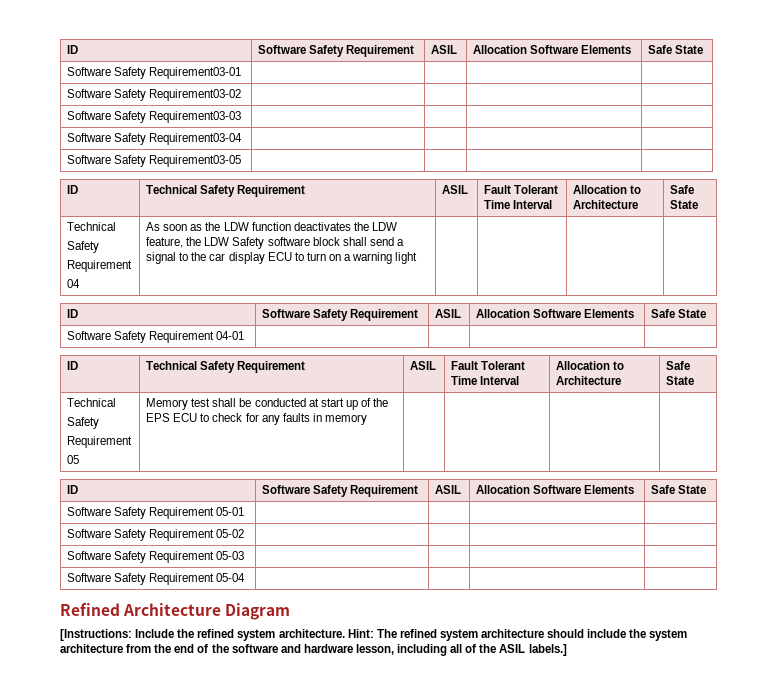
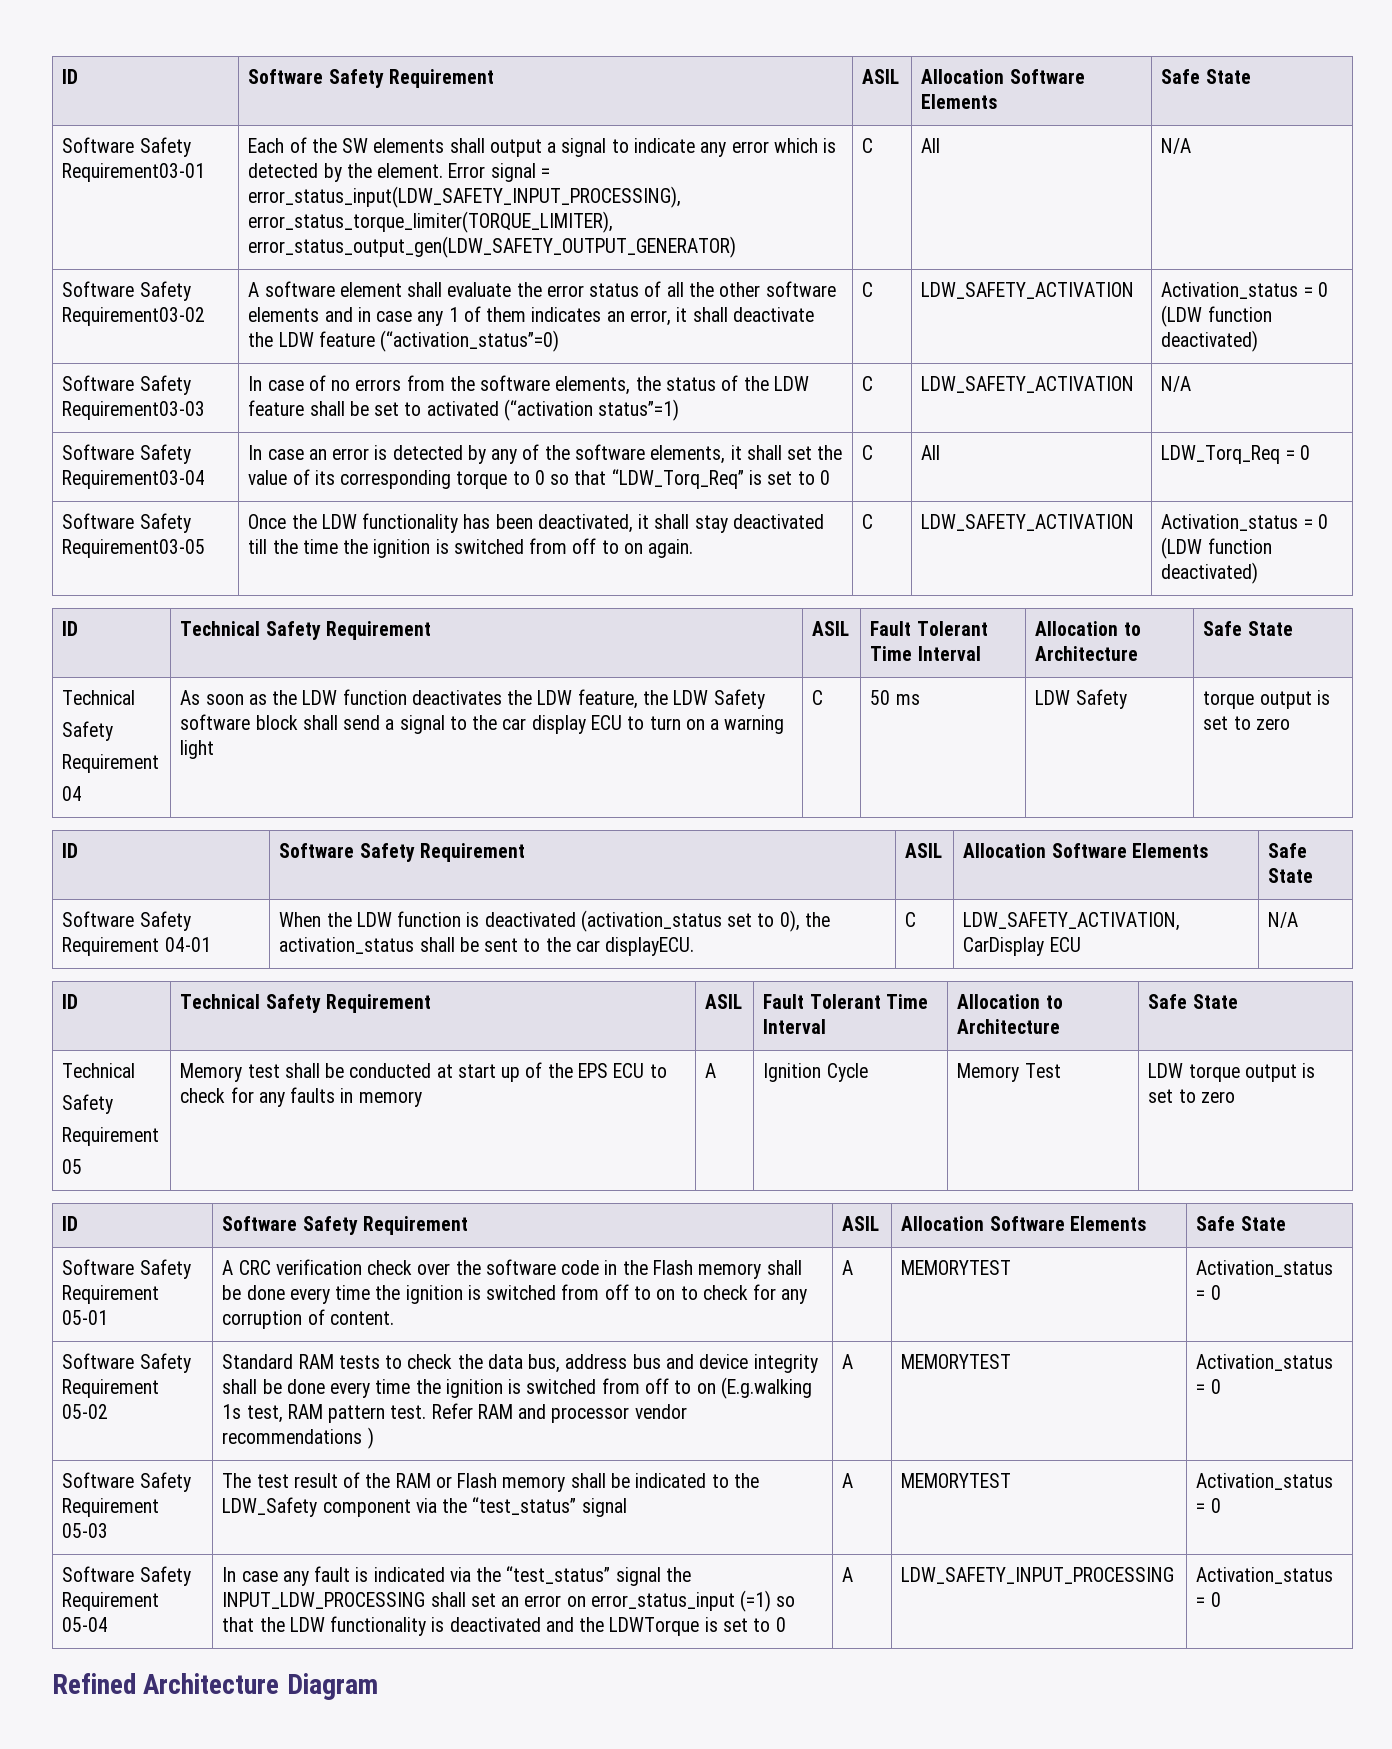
[67,89,242,101] [67,111,242,123] [67,133,243,145] [67,155,242,167] | | | // Software Safety Requirement03-02 | | | | // Software Safety Requirement03-03 | | | | // Software Safety Requirement03-04 | | | | // Software Safety Requirement03-05 | | | | -> [248,137,837,157] [248,163,550,182] [248,186,682,208] [248,211,614,233] [248,236,737,258] [862,138,874,153] [921,138,941,153] [1161,138,1192,154] [62,281,191,301] [62,307,206,326] [248,281,836,297] [248,306,814,326] [248,330,560,352] [862,282,874,297] [921,282,1135,299] [1161,282,1328,299] [1161,305,1272,327] [1161,330,1259,352] [62,375,191,395] [62,401,206,420] [248,375,809,395] [248,399,680,421] [862,376,874,391] [921,376,1135,393] [1161,376,1192,392] [62,444,191,464] [62,470,206,489] [248,444,843,464] [248,469,830,489] [862,445,874,460] [921,445,941,460] [1161,445,1310,464] [62,513,191,533] [62,539,206,558] [248,513,824,533] [248,538,694,558] [862,514,874,529] [921,514,1135,531] [1161,514,1328,531] [1161,537,1272,559] [1161,562,1259,584] Each of the SW elements shall output a signal to indicate any error which is detected by the element. Error signal = error_status_input(LDW_SAFETY_INPUT_PROCESSING), error_status_torque_limiter(TORQUE_LIMITER), error_status_output_gen(LDW_SAFETY_OUTPUT_GENERATOR) | C | All | N/A // Software Safety Requirement03-02 | A software element shall evaluate the error status of all the other software elements and in case any 1 of them indicates an error, it shall deactivate the LDW feature (“activation_status”=0) | C | LDW_SAFETY_ACTIVATION | Activation_status = 0 (LDW function deactivated) // Software Safety Requirement03-03 | In case of no errors from the software elements, the status of the LDW feature shall be set to activated (“activation status”=1) | C | LDW_SAFETY_ACTIVATION | N/A // Software Safety Requirement03-04 | In case an error is detected by any of the software elements, it shall set the value of its corresponding torque to 0 so that “LDW_Torq_Req” is set to 0 | C | All | LDW_Torq_Req = 0 // Software Safety Requirement03-05 | Once the LDW functionality has been deactivated, it shall stay deactivated till the time the ignition is switched from off to on again. | C | LDW_SAFETY_ACTIVATION | Activation_status = 0 (LDW function deactivated)
(418, 258) | | | -> [812,690,824,705] [870,690,920,705] [1035,689,1127,709] [1203,690,1330,709] [1203,716,1290,730] C | 50 ms | LDW Safety | torque output is set to zero
(245, 335) | | | -> [279,910,830,932] [279,937,695,956] [905,912,917,927] [963,912,1181,931] [963,937,1081,956] [1268,912,1299,928] When the LDW function is deactivated (activation_status set to 0), the activation_status shall be sent to the car displayECU. | C | LDW_SAFETY_ACTIVATION, CarDisplay ECU | N/A
(368, 419) | | | -> [705,1063,717,1078] [763,1063,868,1082] [957,1063,1061,1082] [1148,1063,1316,1082] [1148,1089,1235,1103] A | Ignition Cycle | Memory Test | LDW torque output is set to zero
[67,529,245,541] [67,551,245,563] [67,573,246,585] [60,603,291,620] [60,629,688,641] [60,644,567,656] | | | // Software Safety Requirement 05-02 | | | | // Software Safety Requirement 05-03 | | | | // Software Safety Requirement 05-04 | | | | // Refined Architecture Diagram // [Instructions: Include the refined system architecture. Hint: The refined system architecture should include the system architecture from the end of the software and hardware lesson, including all of the ASIL labels.] -> [222,1259,802,1279] [222,1284,808,1304] [222,1309,394,1329] [842,1260,854,1275] [901,1260,1012,1275] [1196,1260,1334,1277] [1196,1285,1221,1300] [62,1353,191,1373] [62,1379,160,1398] [62,1404,109,1419] [222,1354,818,1373] [222,1377,812,1399] [222,1403,687,1423] [222,1427,374,1449] [842,1354,854,1369] [901,1354,1012,1369] [1196,1354,1334,1371] [1196,1379,1221,1394] [62,1472,191,1492] [62,1498,160,1517] [62,1523,109,1538] [222,1472,759,1492] [222,1497,627,1517] [842,1473,854,1488] [901,1473,1012,1488] [1196,1473,1334,1490] [1196,1498,1221,1513] [62,1566,191,1586] [62,1592,160,1611] [62,1617,109,1632] [222,1566,691,1586] [222,1590,796,1612] [222,1616,786,1636] [842,1567,854,1582] [901,1567,1175,1584] [1196,1567,1334,1584] [1196,1592,1221,1607] [52,1673,378,1700] A CRC verification check over the software code in the Flash memory shall be done every time the ignition is switched from off to on to check for any corruption of content. | A | MEMORYTEST | Activation_status = 0 // Software Safety Requirement 05-02 | Standard RAM tests to check the data bus, address bus and device integrity shall be done every time the ignition is switched from off to on (E.g.walking 1s test, RAM pattern test. Refer RAM and processor vendor recommendations ) | A | MEMORYTEST | Activation_status = 0 // Software Safety Requirement 05-03 | The test result of the RAM or Flash memory shall be indicated to the LDW_Safety component via the “test_status” signal | A | MEMORYTEST | Activation_status = 0 // Software Safety Requirement 05-04 | In case any fault is indicated via the “test_status” signal the INPUT_LDW_PROCESSING shall set an error on error_status_input (=1) so that the LDW functionality is deactivated and the LDWTorque is set to 0 | A | LDW_SAFETY_INPUT_PROCESSING | Activation_status = 0 // Refined Architecture Diagram

